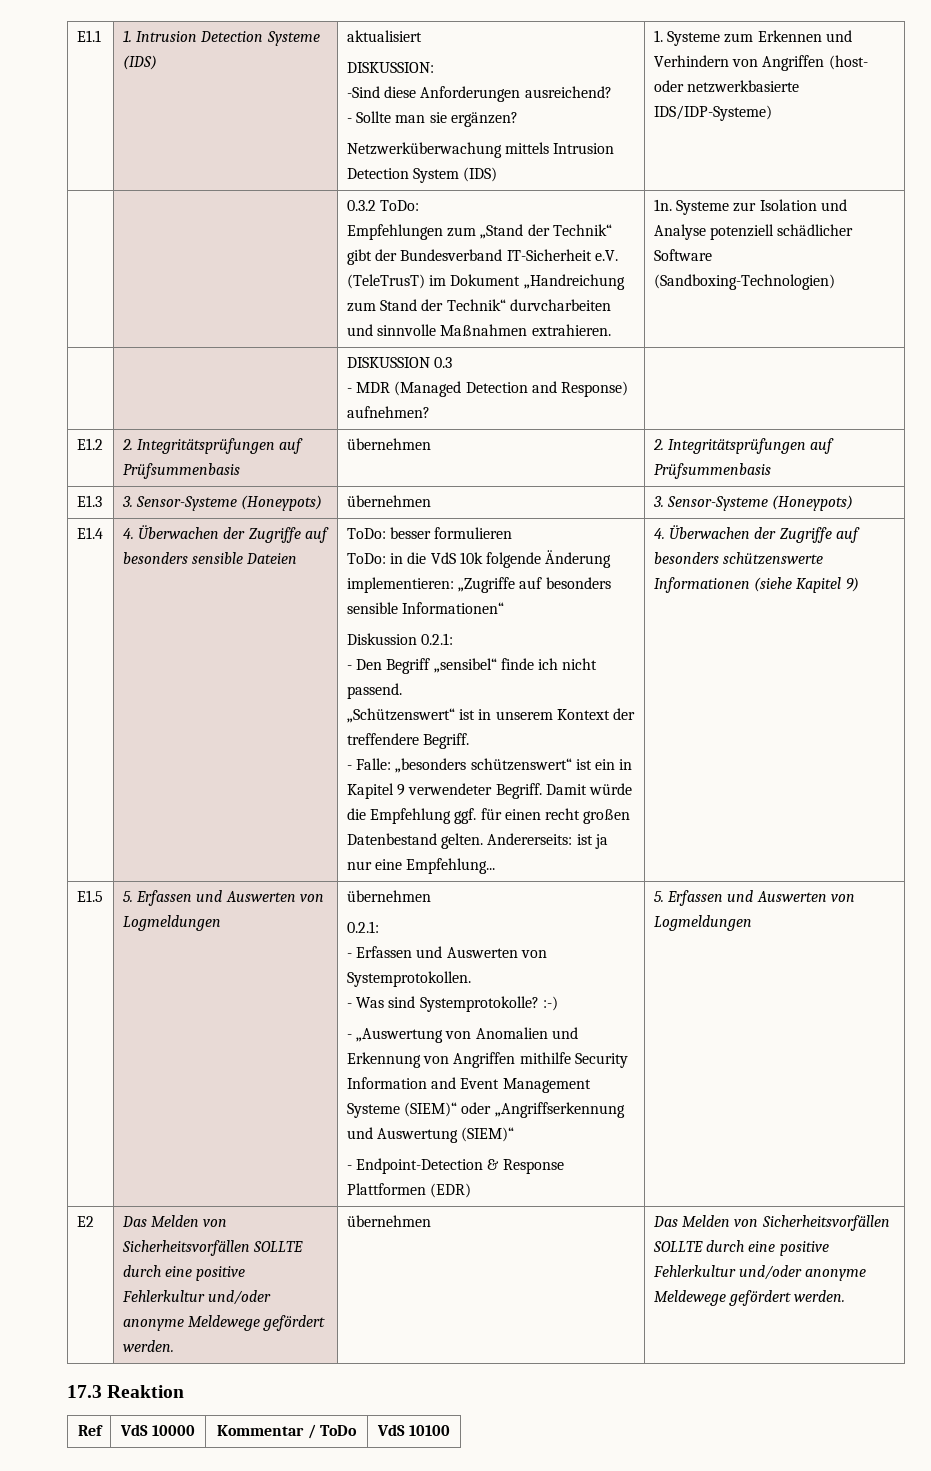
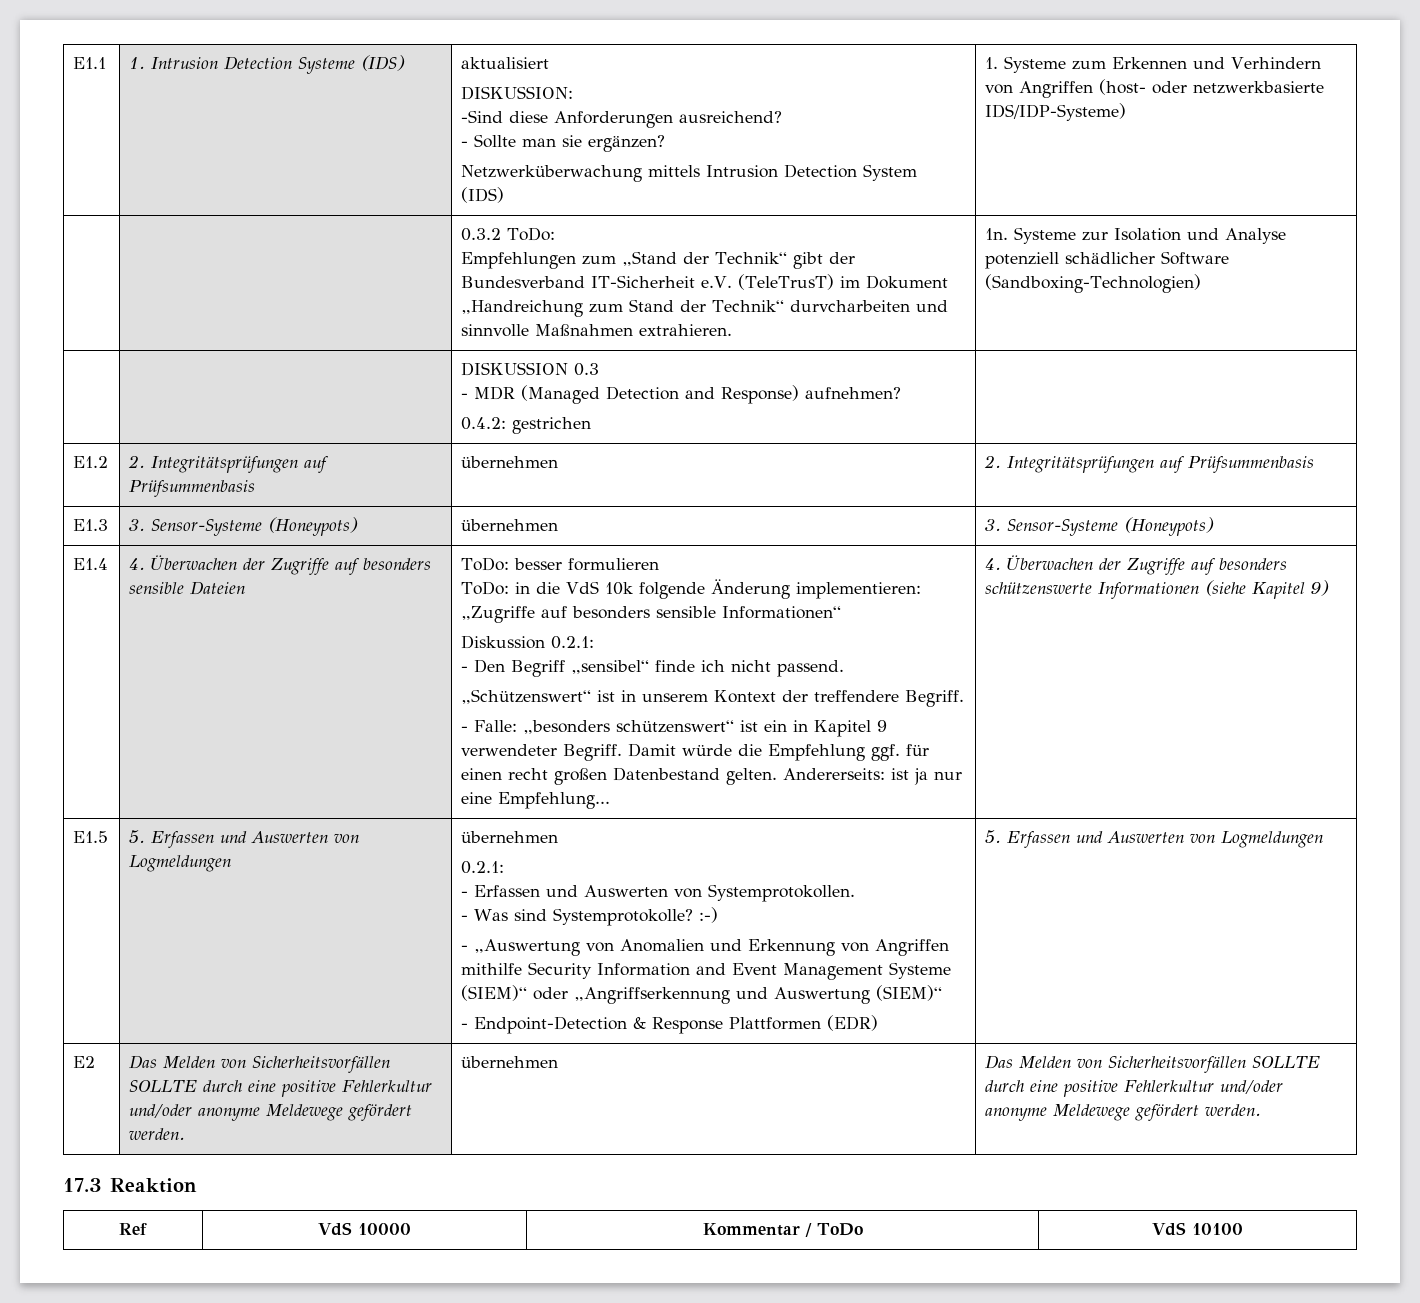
(430, 412) none -> [461,417,592,434] // 0.4.2: gestrichen

